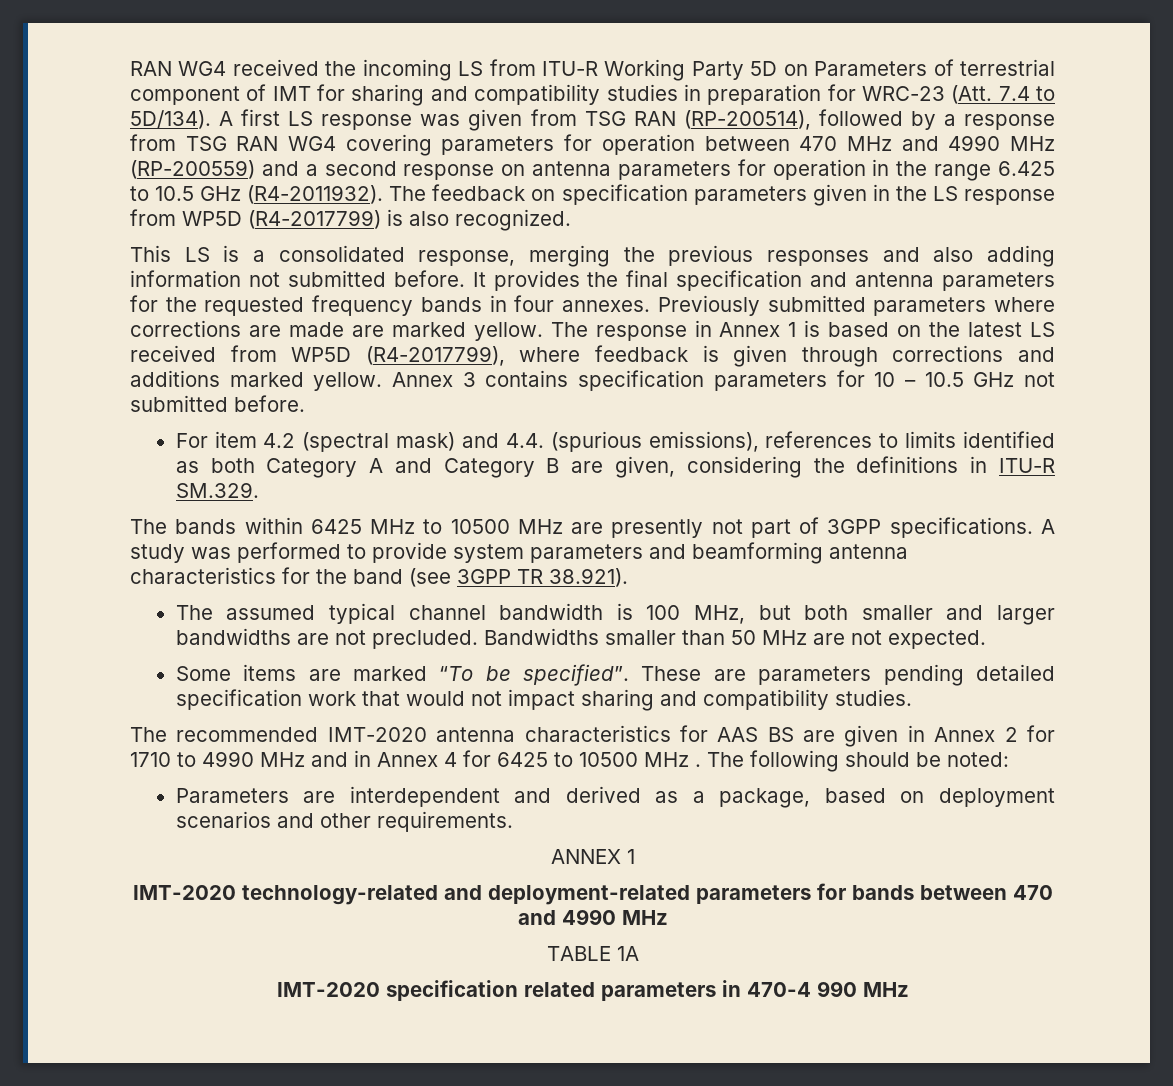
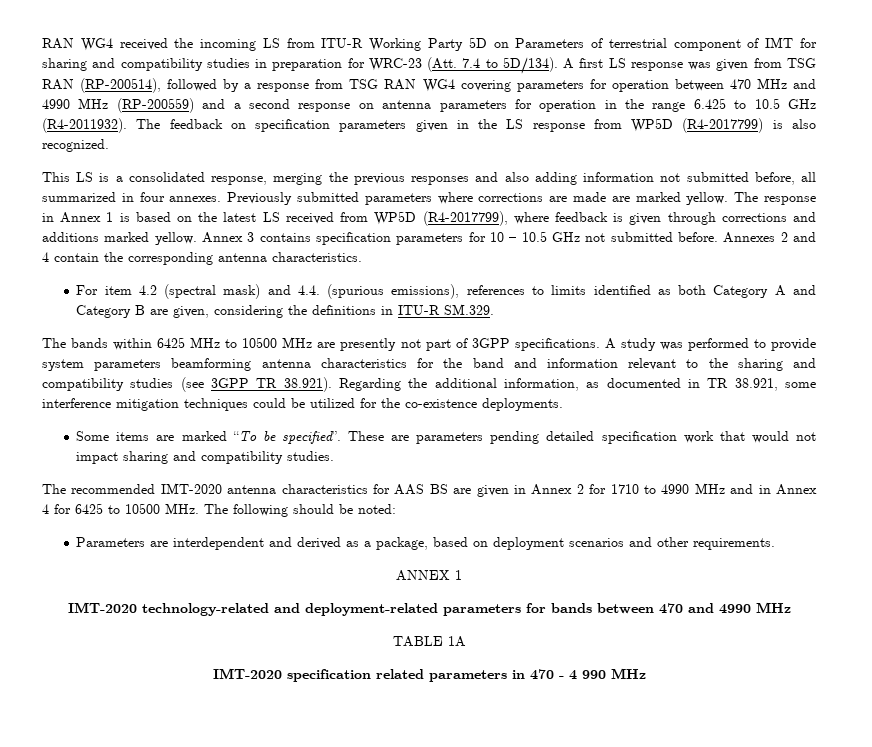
[393,270,1055,291] [130,295,482,316] before. It provides the final specification and antenna parameters for the requested frequency bands -> [754,172,817,185] [42,192,116,202] before, all summarized
(305, 403) none -> [723,232,817,243] [42,252,362,265] Annexes 2 and 4 contain the corresponding antenna characteristics.
[649,544,686,559] and -> (162, 365) none
[409,568,628,587] [175,603,1055,625] [175,628,986,649] (see 3GPP TR 38.921). // The assumed typical channel bandwidth is 100 MHz, but both smaller and larger bandwidths are not precluded. Bandwidths smaller than 50 MHz are not expected. -> [513,358,816,371] [42,377,817,392] [42,398,563,411] and information relevant to the sharing and compatibility studies (see 3GPP TR 38.921). Regarding the additional information, as documented in TR 38.921, some interference mitigation techniques could be utilized for the co-existence deployments.
[644,752,701,767] MHz . -> [165,503,199,514] MHz.
[746,982,811,997] 470-4 -> [529,669,577,680] 470 - 4

